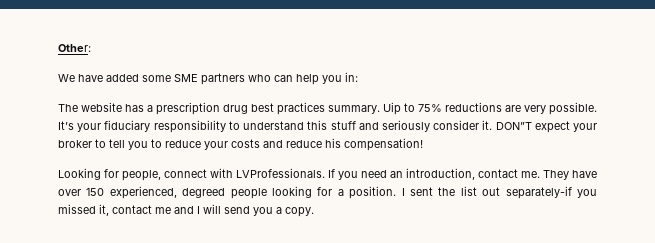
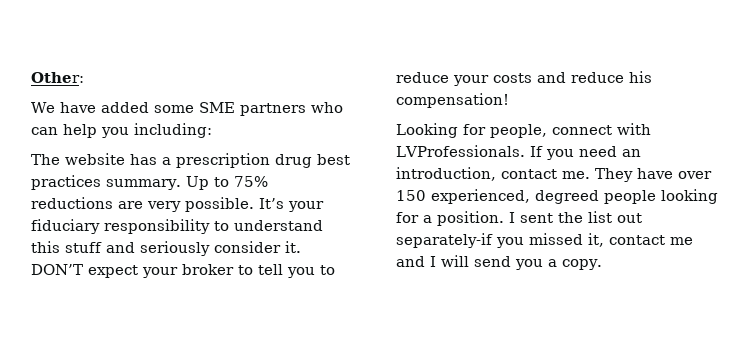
[345,72,358,82] in: -> [134,123,212,138] including:
[383,102,401,115] Uip -> [185,176,209,190] Up
[495,122,532,130] DON”T -> [31,264,83,275] DON’T

